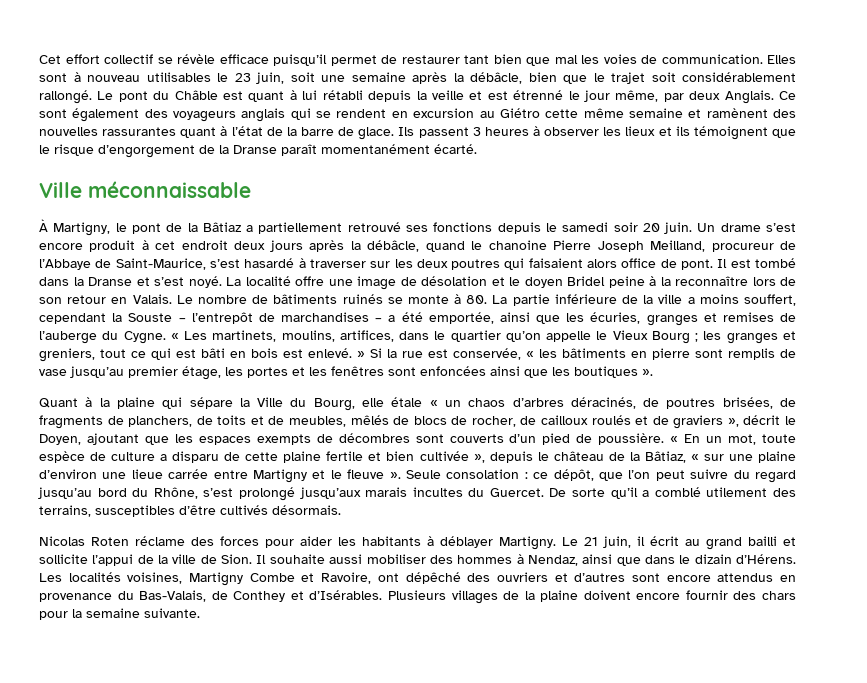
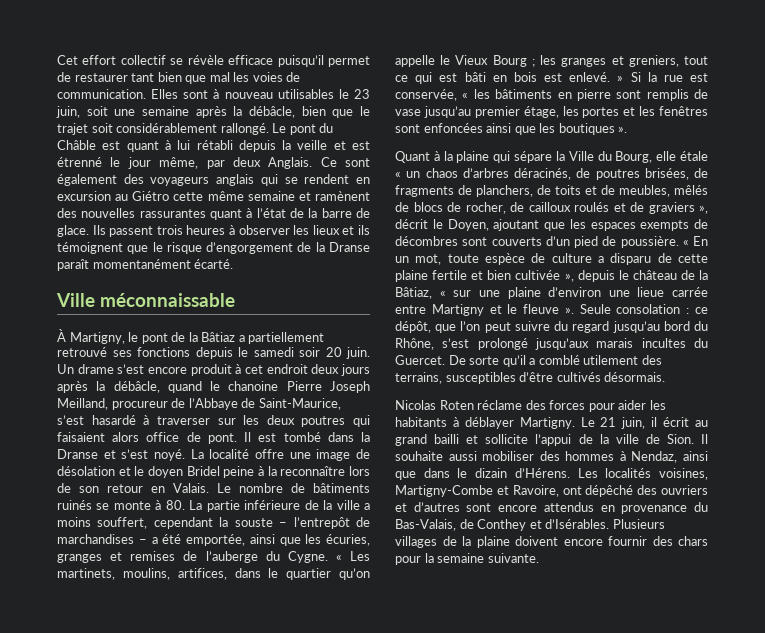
[472,127,481,136] 3 -> [156,225,183,235] trois
[128,313,173,322] Souste -> [234,518,273,527] souste
[189,572,295,586] Martigny Combe -> [395,485,493,497] Martigny-Combe

